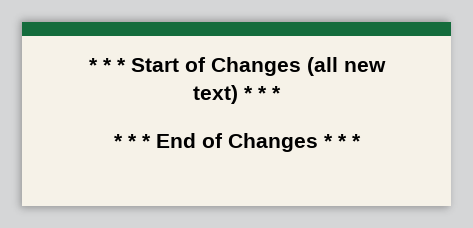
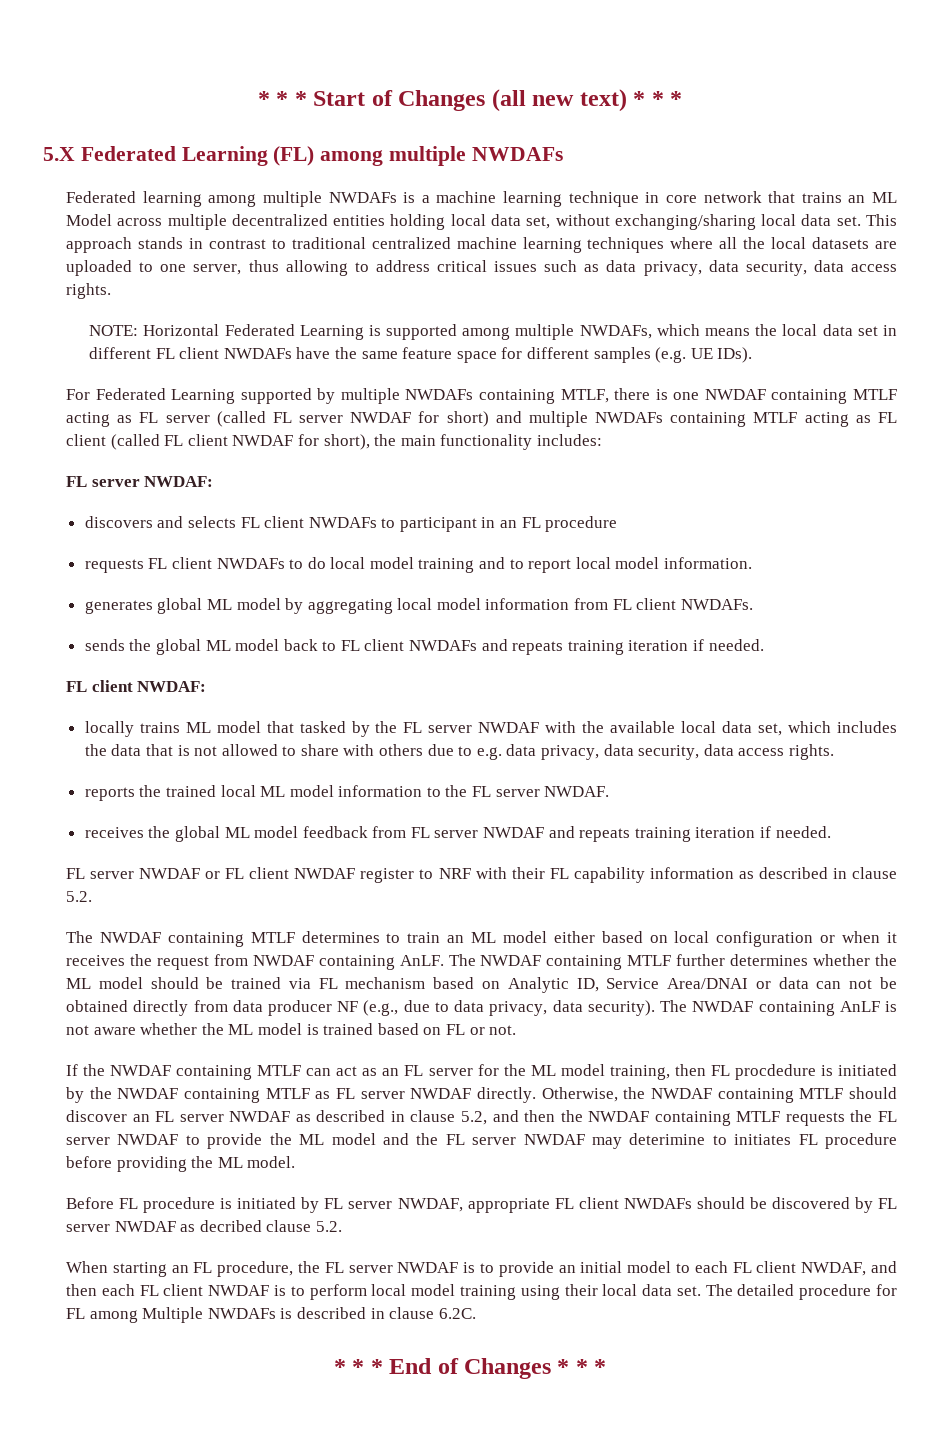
(281, 93) none -> [43,146,563,166] [66,191,897,207] [66,214,897,230] [66,237,898,253] [66,260,897,276] [66,283,112,299] [89,324,897,340] [89,347,753,363] [66,388,897,404] [66,411,897,427] [66,434,602,450] [66,476,214,487] [84,516,618,532] [84,557,753,573] [84,598,753,614] [84,639,764,655] [66,680,207,692] [84,721,897,737] [84,744,834,760] [84,785,610,801] [84,826,831,842] [66,867,897,883] [66,891,93,902] [66,931,897,947] [66,954,897,970] [66,977,898,993] [66,1000,897,1016] [66,1023,517,1035] [66,1064,897,1080] [66,1087,897,1103] [66,1110,897,1126] [66,1133,898,1149] [66,1156,296,1172] [66,1197,898,1213] [66,1220,343,1232] [66,1261,897,1277] [66,1284,898,1300] [66,1307,476,1323] // 5.X Federated Learning (FL) among multiple NWDAFs // Federated learning among multiple NWDAFs is a machine learning technique in core network that trains an ML Model across multiple decentralized entities holding local data set, without exchanging/sharing local data set. This approach stands in contrast to traditional centralized machine learning techniques where all the local datasets are uploaded to one server, thus allowing to address critical issues such as data privacy, data security, data access rights. // NOTE: Horizontal Federated Learning is supported among multiple NWDAFs, which means the local data set in different FL client NWDAFs have the same feature space for different samples (e.g. UE IDs). // For Federated Learning supported by multiple NWDAFs containing MTLF, there is one NWDAF containing MTLF acting as FL server (called FL server NWDAF for short) and multiple NWDAFs containing MTLF acting as FL client (called FL client NWDAF for short), the main functionality includes: // FL server NWDAF: // discovers and selects FL client NWDAFs to participant in an FL procedure // requests FL client NWDAFs to do local model training and to report local model information. // generates global ML model by aggregating local model information from FL client NWDAFs. // sends the global ML model back to FL client NWDAFs and repeats training iteration if needed. // FL client NWDAF: // locally trains ML model that tasked by the FL server NWDAF with the available local data set, which includes the data that is not allowed to share with others due to e.g. data privacy, data security, data access rights. // reports the trained local ML model information to the FL server NWDAF. // receives the global ML model feedback from FL server NWDAF and repeats training iteration if needed. // FL server NWDAF or FL client NWDAF register to NRF with their FL capability information as described in clause 5.2. // The NWDAF containing MTLF determines to train an ML model either based on local configuration or when it receives the request from NWDAF containing AnLF. The NWDAF containing MTLF further determines whether the ML model should be trained via FL mechanism based on Analytic ID, Service Area/DNAI or data can not be obtained directly from data producer NF (e.g., due to data privacy, data security). The NWDAF containing AnLF is not aware whether the ML model is trained based on FL or not. // If the NWDAF containing MTLF can act as an FL server for the ML model training, then FL procdedure is initiated by the NWDAF containing MTLF as FL server NWDAF directly. Otherwise, the NWDAF containing MTLF should discover an FL server NWDAF as described in clause 5.2, and then the NWDAF containing MTLF requests the FL server NWDAF to provide the ML model and the FL server NWDAF may deterimine to initiates FL procedure before providing the ML model. // Before FL procedure is initiated by FL server NWDAF, appropriate FL client NWDAFs should be discovered by FL server NWDAF as decribed clause 5.2. // When starting an FL procedure, the FL server NWDAF is to provide an initial model to each FL client NWDAF, and then each FL client NWDAF is to perform local model training using their local data set. The detailed procedure for FL among Multiple NWDAFs is described in clause 6.2C.

